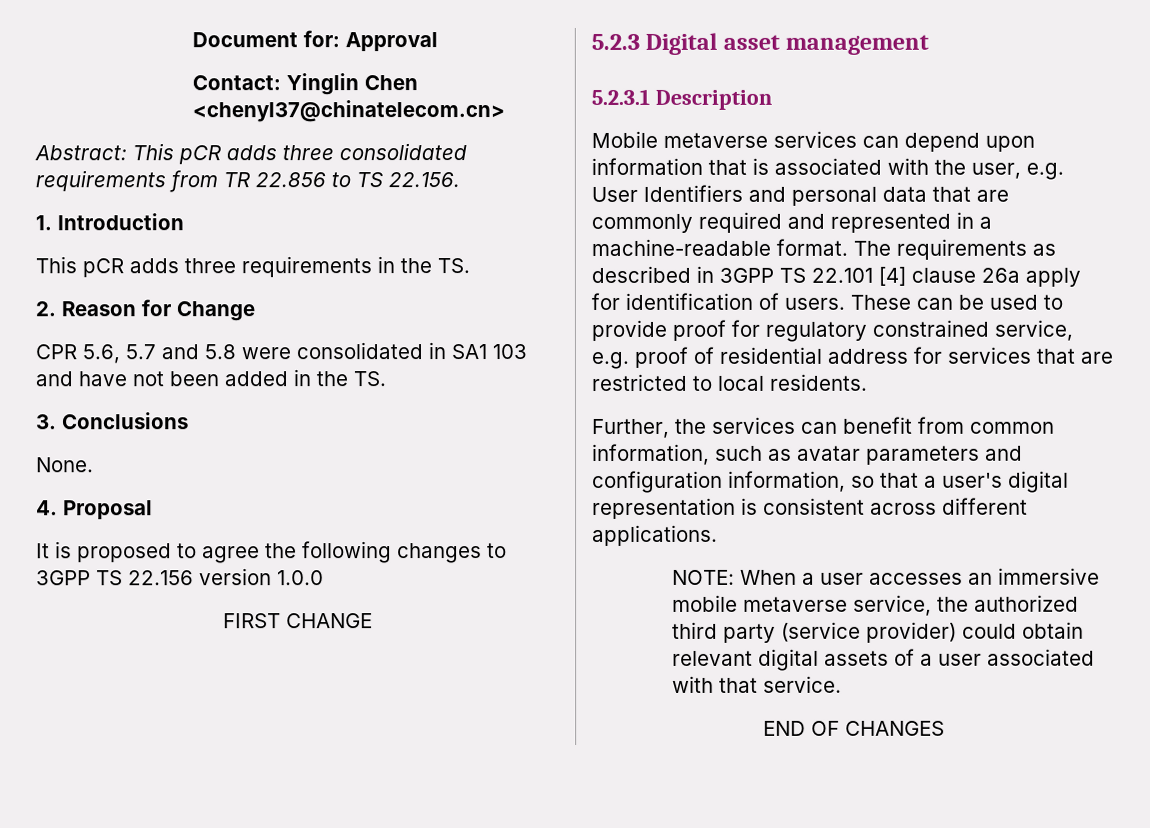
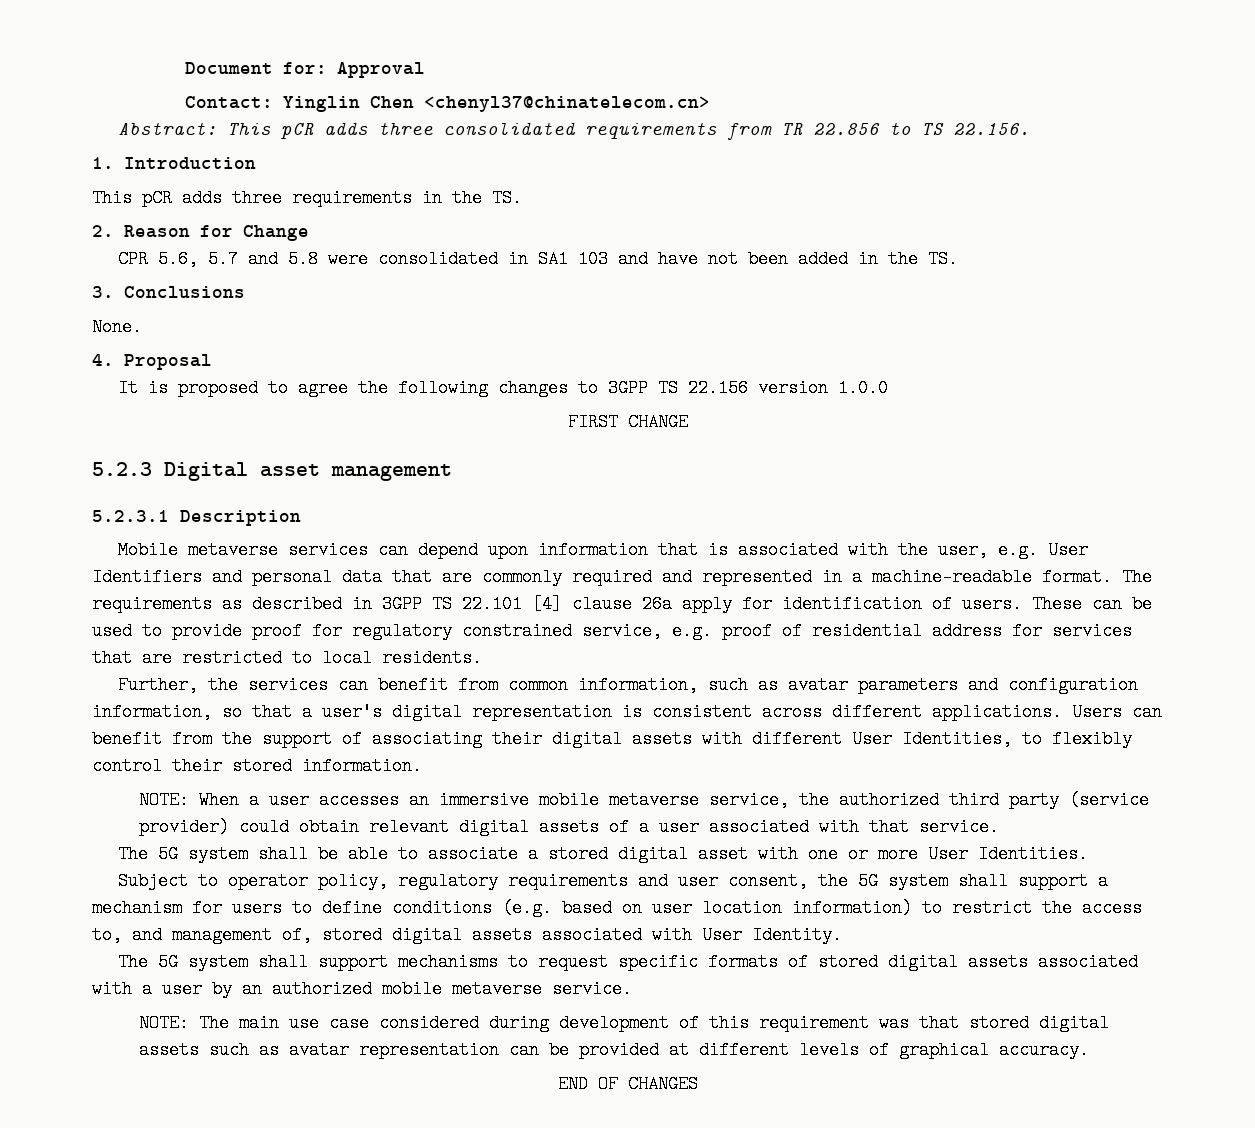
(718, 535) none -> [1072,703,1162,721] [92,730,1132,748] [92,757,422,775] Users can benefit from the support of associating their digital assets with different User Identities, to flexibly control their stored information.
(842, 684) none -> [118,845,1089,863] [118,872,1109,890] [92,899,1142,917] [92,926,842,944] [118,953,1139,971] [92,980,632,998] [138,1014,1109,1032] [138,1041,1089,1059] // The 5G system shall be able to associate a stored digital asset with one or more User Identities. // Subject to operator policy, regulatory requirements and user consent, the 5G system shall support a mechanism for users to define conditions (e.g. based on user location information) to restrict the access to, and management of, stored digital assets associated with User Identity. // The 5G system shall support mechanisms to request specific formats of stored digital assets associated with a user by an authorized mobile metaverse service. // NOTE: The main use case considered during development of this requirement was that stored digital assets such as avatar representation can be provided at different levels of graphical accuracy.

